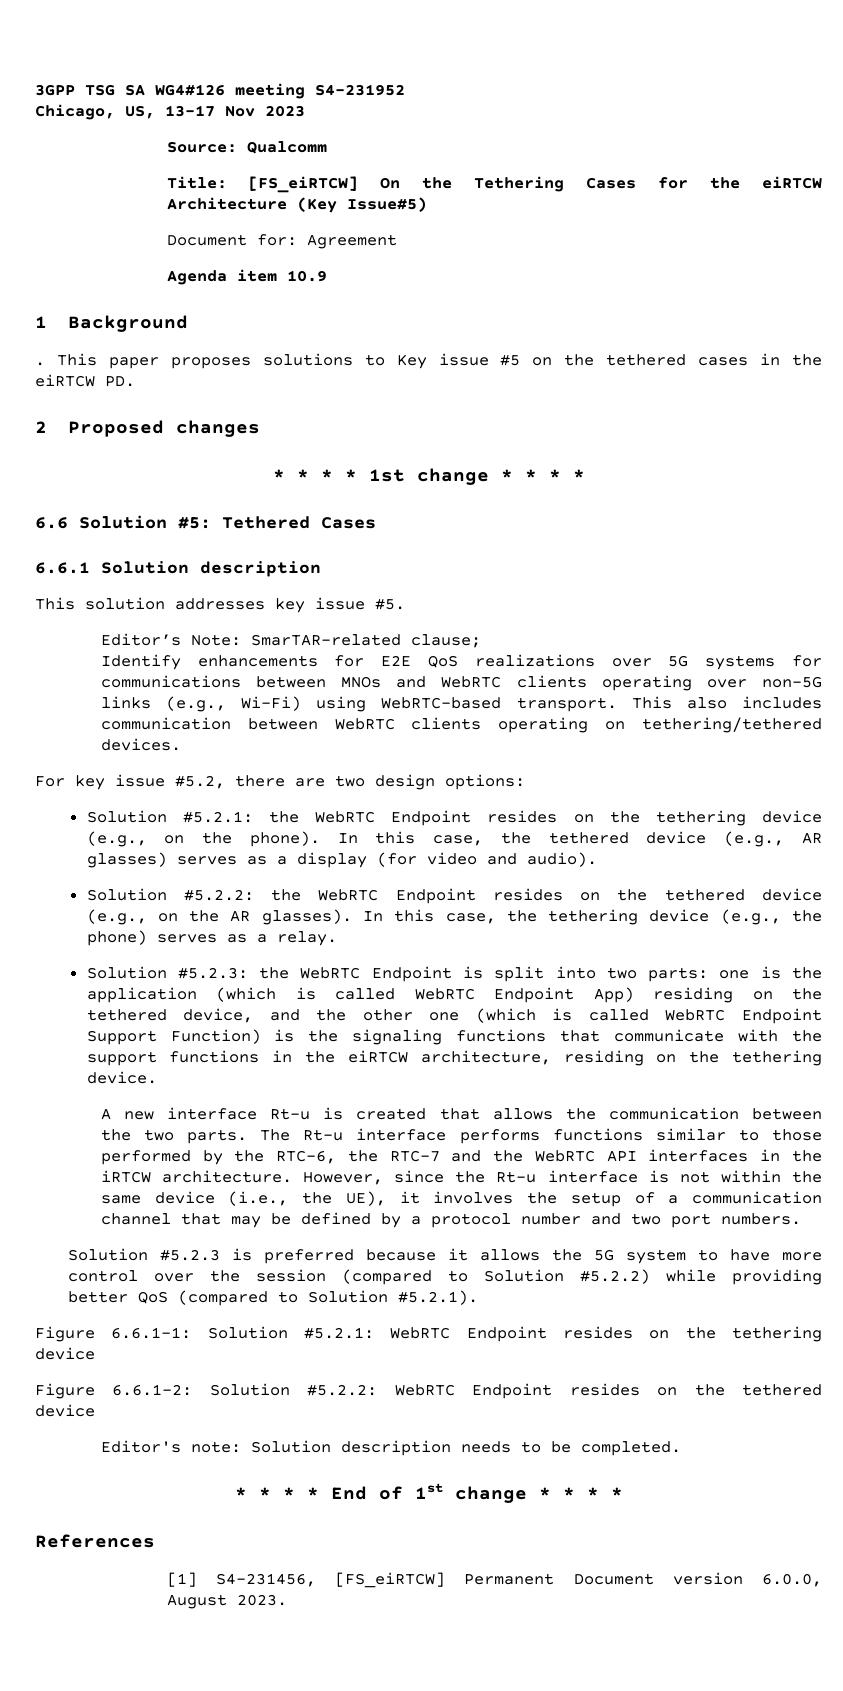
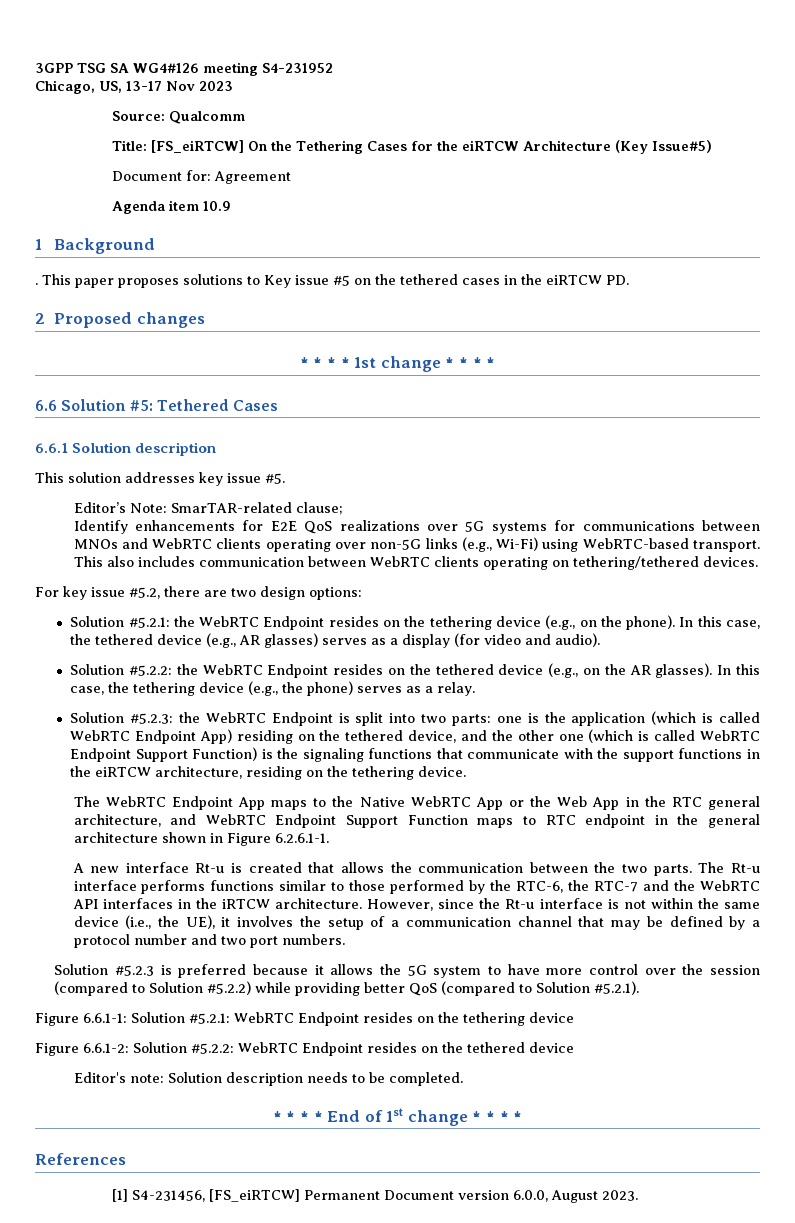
(157, 1077) none -> [73,796,761,810] [73,814,761,828] [73,832,329,846] // The WebRTC Endpoint App maps to the Native WebRTC App or the Web App in the RTC general architecture, and WebRTC Endpoint Support Function maps to RTC endpoint in the general architecture shown in Figure 6.2.6.1-1.

